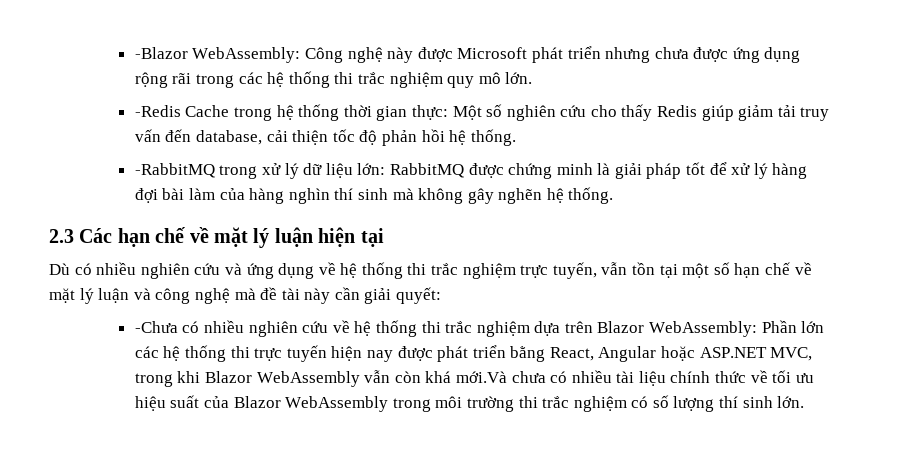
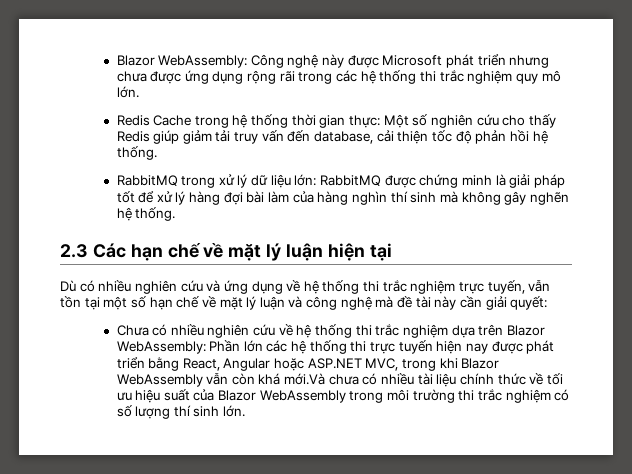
[134,47,188,59] -Blazor -> [116,55,155,66] Blazor
[134,105,181,117] -Redis -> [116,115,150,126] Redis
[134,163,215,178] -RabbitMQ -> [116,175,178,186] RabbitMQ
[134,321,178,333] -Chưa -> [116,325,149,336] Chưa

